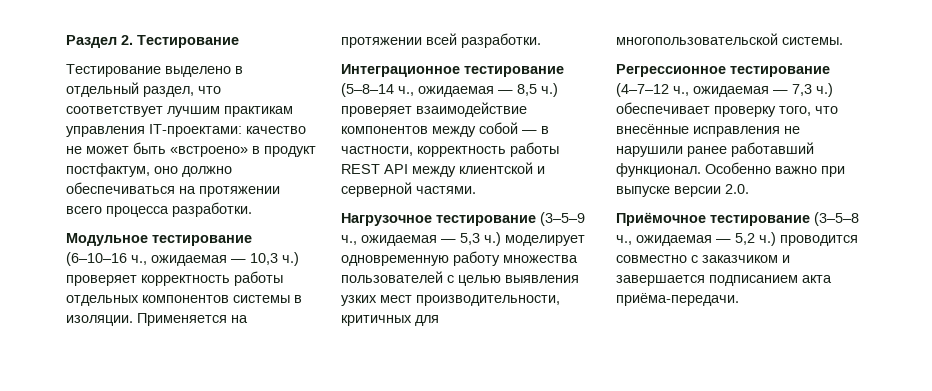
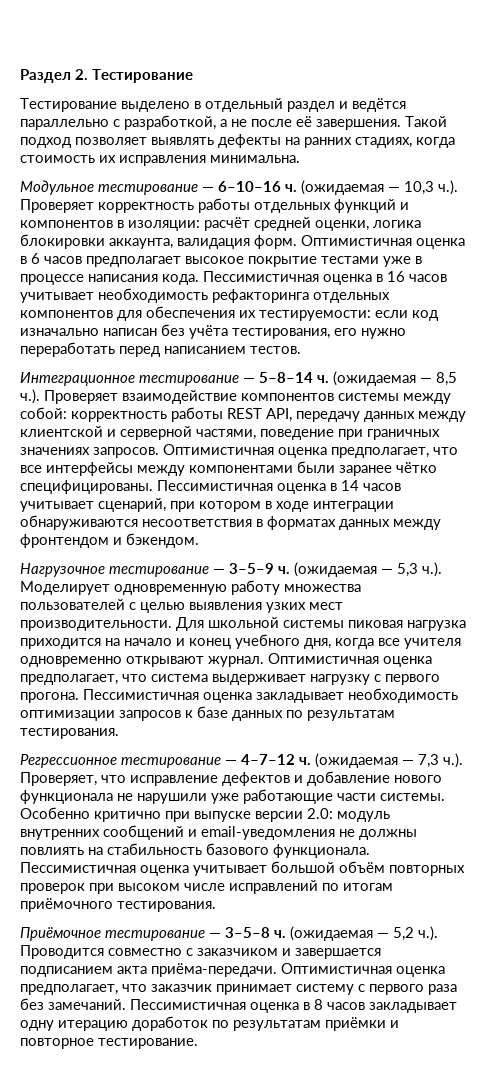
[143,86,221,97] [66,106,293,117] [66,124,306,137] [66,142,316,157] [66,163,232,177] [66,182,280,197] [66,202,252,217] [66,233,252,246] [66,252,299,266] [66,271,283,286] [66,295,302,306] [66,313,248,326] [341,33,541,48] [341,64,564,77] [341,83,558,97] [341,102,527,117] [341,122,549,137] [341,142,559,157] [341,162,545,177] [341,182,476,197] [341,212,585,226] [341,232,585,246] раздел, что соответствует лучшим практикам управления IT-проектами: качество не может быть «встроено» в продукт постфактум, оно должно обеспечиваться на протяжении всего процесса разработки. // Модульное тестирование (6–10–16 ч., ожидаемая — 10,3 ч.) проверяет корректность работы отдельных компонентов системы в изоляции. Применяется на протяжении всей разработки. // Интеграционное тестирование (5–8–14 ч., ожидаемая — 8,5 ч.) проверяет взаимодействие компонентов между собой — в частности, корректность работы REST API между клиентской и серверной частями. // Нагрузочное тестирование (3–5–9 ч., ожидаемая — 5,3 ч.) моделирует -> [287,98,406,112] [20,115,447,130] [20,134,455,148] [20,155,300,166] [20,180,458,195] [20,198,409,213] [20,217,421,231] [20,234,465,249] [20,253,422,267] [20,271,447,285] [20,288,390,303] [20,306,438,321] [20,324,406,339] [20,342,301,357] [20,371,457,386] [20,389,451,404] [20,407,466,422] [20,426,440,440] [20,444,458,458] [20,461,437,476] [20,480,401,494] [20,498,394,512] [20,515,441,530] [20,533,199,548] [20,562,442,577] [20,581,110,595] раздел и ведётся параллельно с разработкой, а не после её завершения. Такой подход позволяет выявлять дефекты на ранних стадиях, когда стоимость их исправления минимальна. // Модульное тестирование — 6–10–16 ч. (ожидаемая — 10,3 ч.). Проверяет корректность работы отдельных функций и компонентов в изоляции: расчёт средней оценки, логика блокировки аккаунта, валидация форм. Оптимистичная оценка в 6 часов предполагает высокое покрытие тестами уже в процессе написания кода. Пессимистичная оценка в 16 часов учитывает необходимость рефакторинга отдельных компонентов для обеспечения их тестируемости: если код изначально написан без учёта тестирования, его нужно переработать перед написанием тестов. // Интеграционное тестирование — 5–8–14 ч. (ожидаемая — 8,5 ч.). Проверяет взаимодействие компонентов системы между собой: корректность работы REST API, передачу данных между клиентской и серверной частями, поведение при граничных значениях запросов. Оптимистичная оценка предполагает, что все интерфейсы между компонентами были заранее чётко специфицированы. Пессимистичная оценка в 14 часов учитывает сценарий, при котором в ходе интеграции обнаруживаются несоответствия в форматах данных между фронтендом и бэкендом. // Нагрузочное тестирование — 3–5–9 ч. (ожидаемая — 5,3 ч.). Моделирует
[416,295,560,306] [341,315,439,326] [616,33,843,45] [616,64,830,77] [616,83,833,97] [616,102,838,117] [616,124,800,137] [616,142,814,157] [616,162,845,177] [616,184,749,197] [616,212,859,226] [616,232,858,246] производительности, критичных для многопользовательской системы. // Регрессионное тестирование (4–7–12 ч., ожидаемая — 7,3 ч.) обеспечивает проверку того, что внесённые исправления не нарушили ранее работавший функционал. Особенно важно при выпуске версии 2.0. // Приёмочное тестирование (3–5–8 ч., ожидаемая — 5,2 ч.) проводится -> [20,617,466,631] [20,634,461,649] [20,653,432,667] [20,674,440,685] [20,688,458,703] [20,706,395,721] [20,728,119,739] [20,753,463,768] [20,771,442,786] [20,789,445,804] [20,807,390,822] [20,825,417,840] [20,843,370,858] [20,861,465,876] [20,880,393,894] [20,898,216,912] [20,926,438,941] [20,945,104,959] производительности. Для школьной системы пиковая нагрузка приходится на начало и конец учебного дня, когда все учителя одновременно открывают журнал. Оптимистичная оценка предполагает, что система выдерживает нагрузку с первого прогона. Пессимистичная оценка закладывает необходимость оптимизации запросов к базе данных по результатам тестирования. // Регрессионное тестирование — 4–7–12 ч. (ожидаемая — 7,3 ч.). Проверяет, что исправление дефектов и добавление нового функционала не нарушили уже работающие части системы. Особенно критично при выпуске версии 2.0: модуль внутренних сообщений и email-уведомления не должны повлиять на стабильность базового функционала. Пессимистичная оценка учитывает большой объём повторных проверок при высоком числе исправлений по итогам приёмочного тестирования. // Приёмочное тестирование — 3–5–8 ч. (ожидаемая — 5,2 ч.). Проводится
(739, 299) none -> [281,963,445,977] [20,984,457,995] [20,998,457,1013] [20,1016,399,1031] [20,1038,198,1049] Оптимистичная оценка предполагает, что заказчик принимает систему с первого раза без замечаний. Пессимистичная оценка в 8 часов закладывает одну итерацию доработок по результатам приёмки и повторное тестирование.

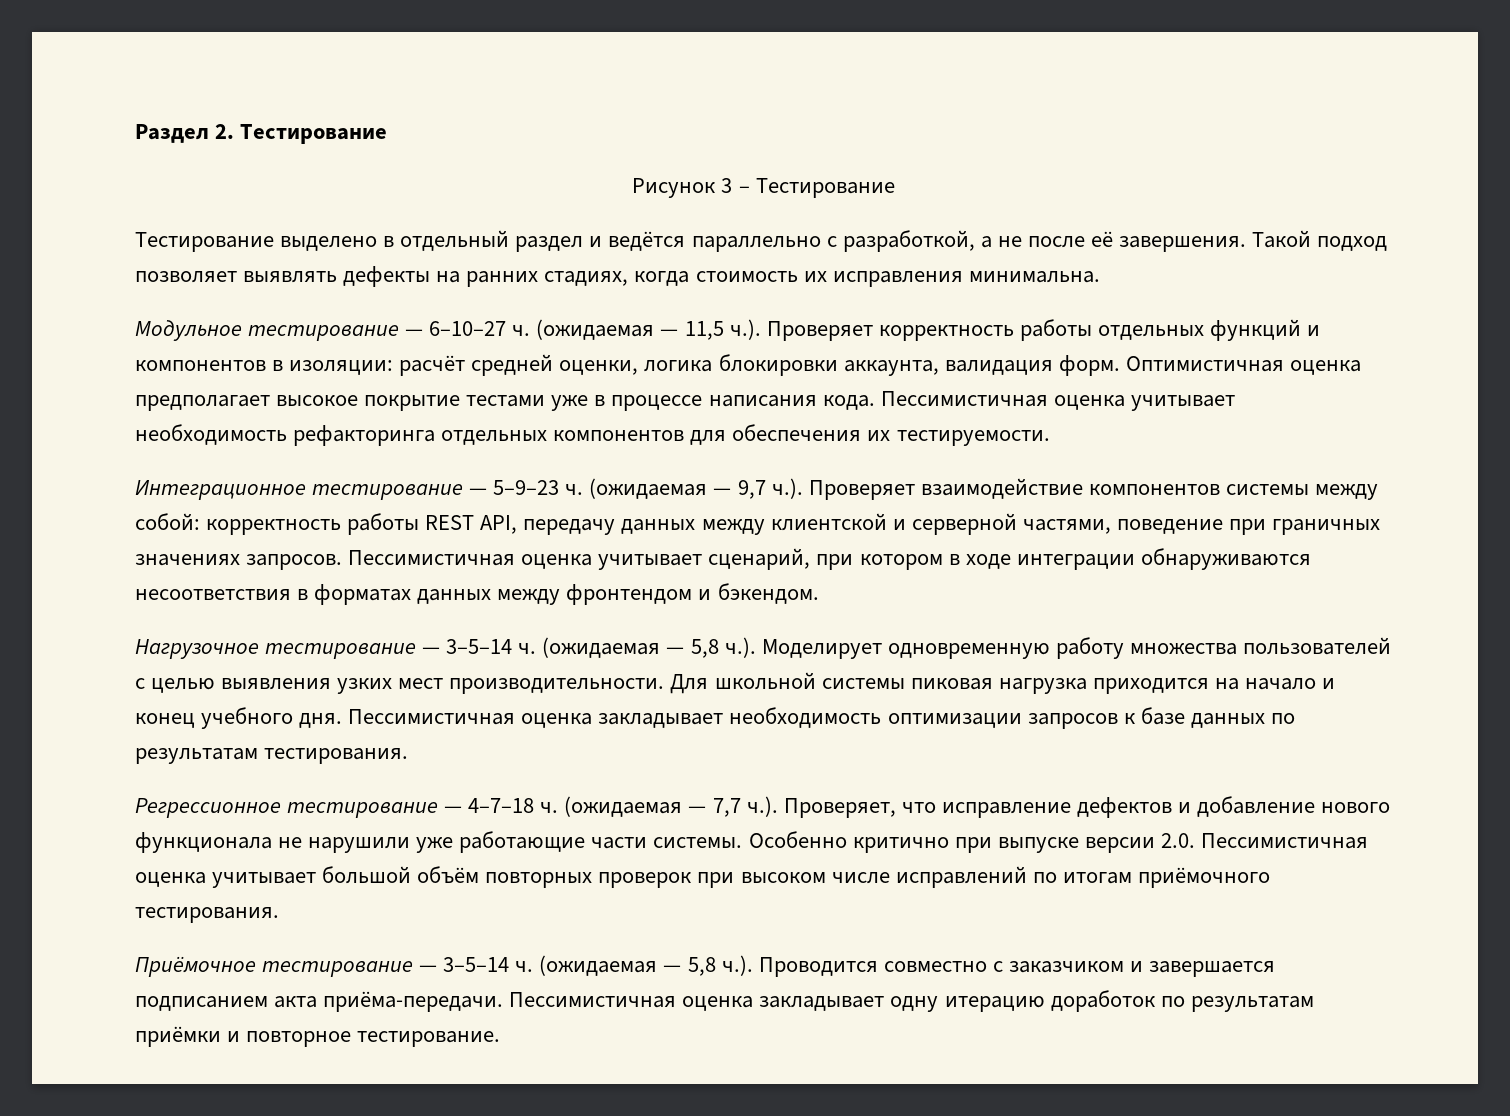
(193, 76) none -> [632,178,895,198] // Рисунок 3 – Тестирование
[218,180,434,195] 6–10–16 ч. (ожидаемая — 10,3 -> [429,319,724,340] 6–10–27 ч. (ожидаемая — 11,5
[20,253,82,264] в 6 часов -> (1361, 367) none
[376,271,447,282] в 16 часов -> (1125, 402) none
[259,310,438,321] [20,324,406,339] [20,342,301,357] тестируемости: если код изначально написан без учёта тестирования, его нужно переработать перед написанием тестов. -> [896,430,1050,446] тестируемости.
[259,371,457,386] 5–8–14 ч. (ожидаемая — 8,5 -> [493,478,766,499] 5–9–23 ч. (ожидаемая — 9,7
[163,444,458,458] [20,461,437,476] [20,480,401,494] Оптимистичная оценка предполагает, что все интерфейсы между компонентами были заранее чётко специфицированы. Пессимистичная оценка в 14 часов -> [348,550,593,569] Пессимистичная оценка
[229,562,418,577] 3–5–9 ч. (ожидаемая — 5,3 -> [446,637,719,658] 3–5–14 ч. (ожидаемая — 5,8
[304,638,461,649] [20,653,432,667] [20,674,440,685] [20,692,79,703] дня, когда все учителя одновременно открывают журнал. Оптимистичная оценка предполагает, что система выдерживает нагрузку с первого прогона. -> [299,713,343,728] дня.
[241,753,439,768] 4–7–12 ч. (ожидаемая — 7,3 -> [468,796,741,817] 4–7–18 ч. (ожидаемая — 7,7
[307,808,390,822] [20,825,417,840] [20,843,370,858] 2.0: модуль внутренних сообщений и email-уведомления не должны повлиять на стабильность базового функционала. -> [1160,833,1195,848] 2.0.
[225,926,414,941] 3–5–8 ч. (ожидаемая — 5,2 -> [443,955,716,976] 3–5–14 ч. (ожидаемая — 5,8
[281,963,445,977] [20,984,457,995] [20,998,365,1013] Оптимистичная оценка предполагает, что заказчик принимает систему с первого раза без замечаний. Пессимистичная оценка в 8 часов -> [509,992,754,1011] Пессимистичная оценка

